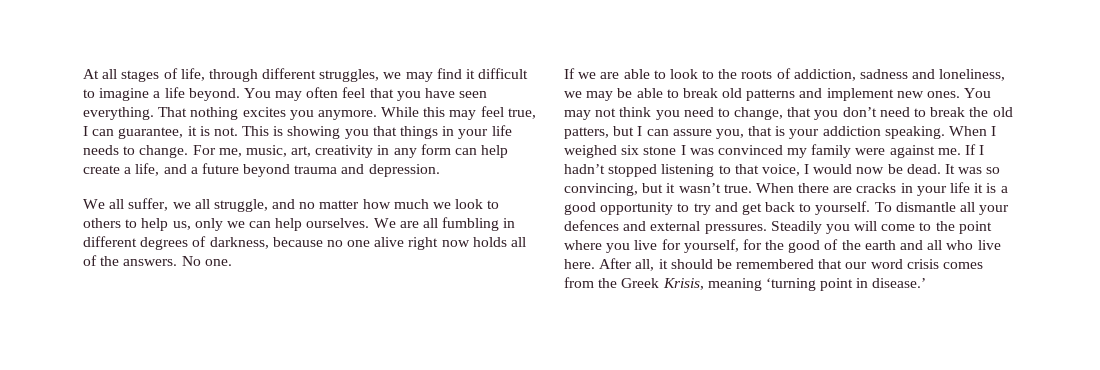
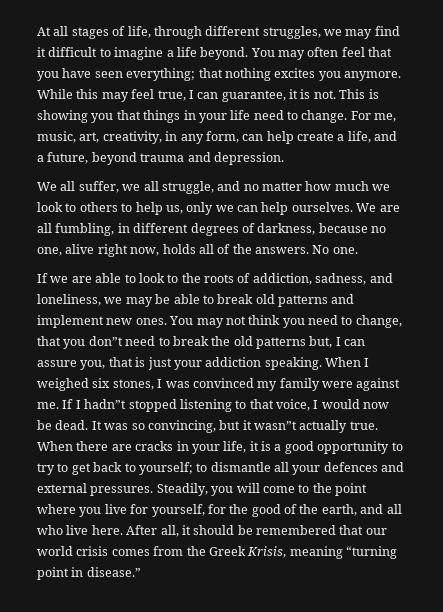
[83,107,188,120] everything. That -> [126,68,223,81] everything; that
[83,145,119,155] needs -> [253,110,284,120] need
[315,145,374,158] creativity -> [102,131,162,144] creativity,
[420,144,451,155] form -> [205,131,239,143] form,
[201,163,239,174] future -> [47,152,89,164] future,
[442,217,500,231] fumbling -> [55,223,115,236] fumbling,
[347,240,371,247] one -> [37,247,62,256] one,
[441,240,470,247] now -> [130,247,160,256] now,
[860,69,909,79] sadness -> [315,273,367,285] sadness,
[842,107,877,117] don’t -> [88,336,123,346] don”t
[564,126,635,139] patters, but -> [256,336,333,349] patterns but,
(786, 131) none -> [147,357,172,370] just
[643,146,677,155] stone -> [112,379,154,390] stones,
[564,164,605,174] hadn’t -> [84,399,127,409] hadn”t
[678,183,721,193] wasn’t -> [254,420,348,433] wasn”t actually
[950,182,971,193] life -> [223,441,247,453] life,
[714,202,738,212] and -> [57,463,69,472] to
[815,201,892,215] yourself. To -> [138,462,208,475] yourself; to
[770,221,822,234] Steadily -> [156,483,208,496] Steadily,
[864,240,896,250] earth -> [321,504,357,516] earth,
[870,259,903,269] word -> [37,546,73,556] world
[765,278,816,291] ‘turning -> [346,546,397,559] “turning
[872,278,927,288] disease.’ -> [86,567,141,577] disease.”

